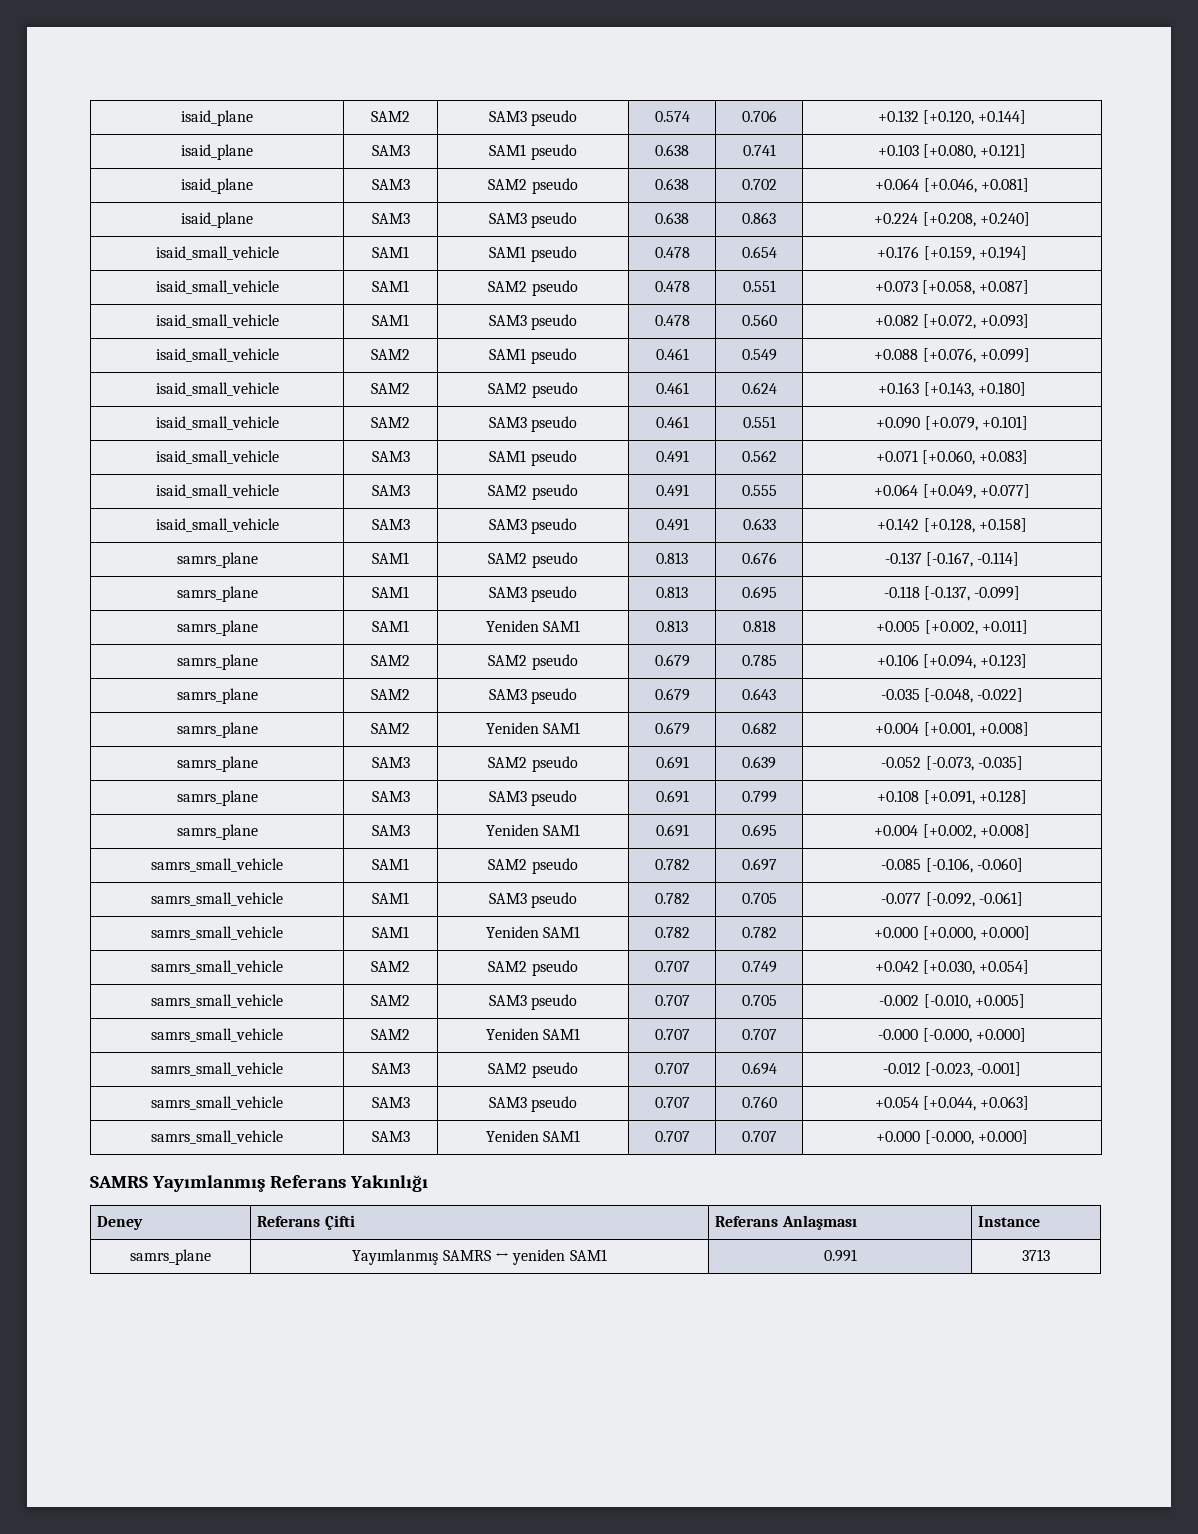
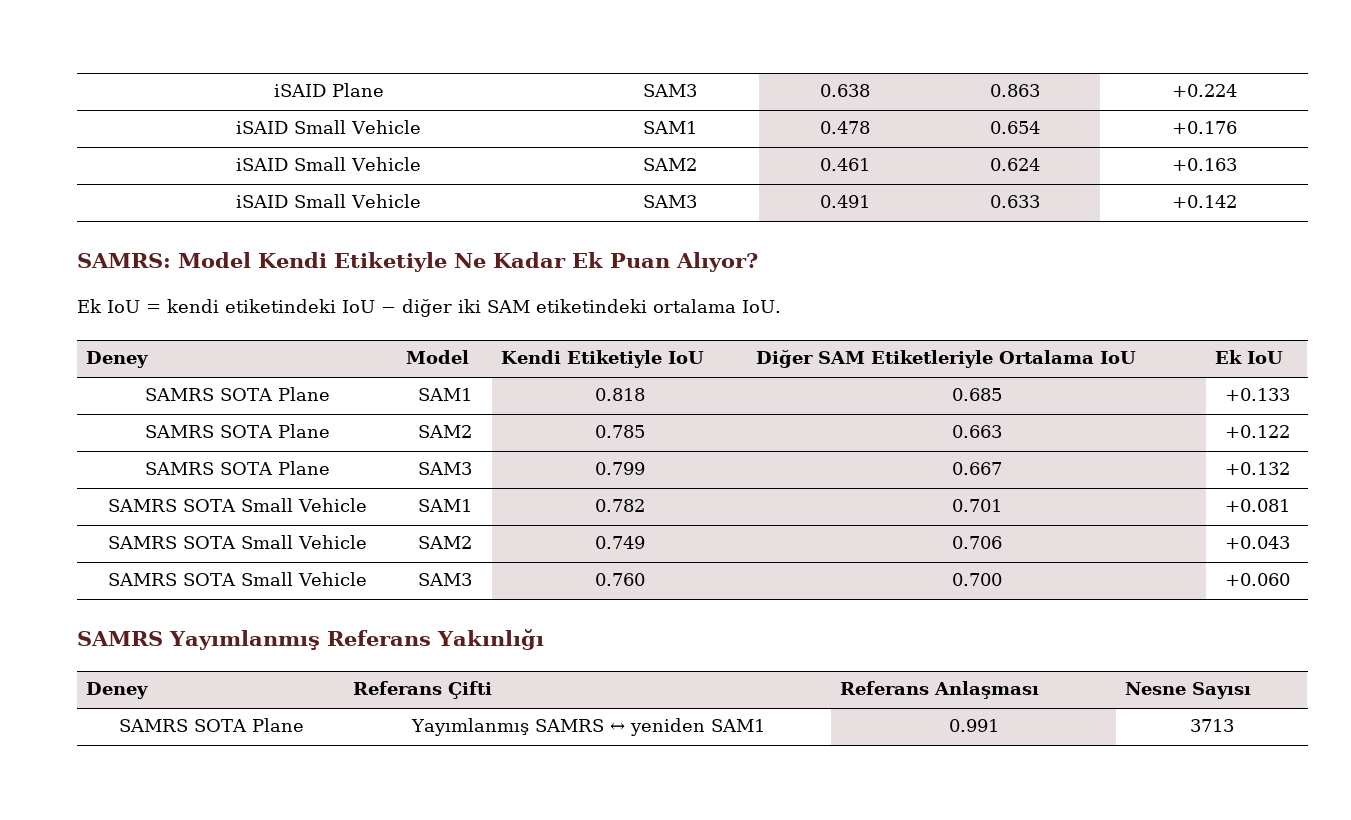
[181,110,253,126] [371,111,410,122] [488,110,578,126] [654,111,690,122] [741,110,777,122] [877,110,1027,125] [181,144,253,160] [371,145,410,156] [489,144,577,160] [655,144,689,156] [742,144,776,156] [877,144,1027,159] [181,178,253,194] [371,179,410,190] [488,178,578,194] [655,178,689,190] [741,179,777,190] [875,178,1029,193] [181,212,253,228] [371,213,410,224] [488,212,578,228] isaid_plane | SAM2 | SAM3 pseudo | 0.574 | 0.706 | +0.132 [+0.120, +0.144] // isaid_plane | SAM3 | SAM1 pseudo | 0.638 | 0.741 | +0.103 [+0.080, +0.121] // isaid_plane | SAM3 | SAM2 pseudo | 0.638 | 0.702 | +0.064 [+0.046, +0.081] // isaid_plane | SAM3 | SAM3 pseudo -> [273,83,384,97] [642,84,697,97] iSAID Plane | SAM3
[922,212,1030,227] [155,246,279,260] [372,246,409,258] [489,246,577,262] [+0.208, +0.240] // isaid_small_vehicle | SAM1 | SAM1 pseudo -> [236,120,422,134] [642,121,697,134] // iSAID Small Vehicle | SAM1
[923,246,1027,261] [155,280,279,294] [372,280,409,292] [488,280,578,296] [654,281,690,292] [742,280,776,292] [874,280,1030,295] [155,314,279,328] [372,314,409,326] [488,314,578,330] [654,315,690,326] [741,314,777,326] [874,314,1030,329] [155,348,279,362] [371,349,410,360] [489,348,577,364] [655,348,689,360] [741,349,777,361] [874,348,1030,363] [155,382,279,396] [371,383,410,394] [488,382,578,398] [655,382,689,394] [741,382,777,394] [878,382,1026,397] [155,416,279,430] [371,417,410,428] [488,416,578,432] [655,416,689,428] [742,416,776,428] [876,416,1028,431] [155,450,279,464] [371,451,410,462] [489,450,577,466] [655,450,689,463] [741,450,777,462] [875,450,1029,465] [155,484,279,498] [371,485,410,496] [488,484,578,500] [655,484,689,497] [741,485,777,496] [874,484,1030,499] [155,518,279,532] [371,519,410,530] [488,518,578,534] [655,518,689,531] [742,518,776,530] [877,518,1027,533] [176,552,258,568] [372,552,409,564] [488,552,578,568] [656,552,688,564] [741,552,777,564] [884,552,1020,567] [176,586,258,602] [372,586,409,598] [488,586,578,602] [656,586,688,598] [741,586,777,599] [883,586,1021,601] [176,620,258,636] [372,620,409,632] [485,620,581,632] [656,620,688,632] [742,620,776,632] [876,620,1028,635] [176,654,258,670] [371,655,410,666] [488,654,578,670] [654,654,690,667] [741,655,777,666] [876,654,1028,669] [176,688,258,704] [371,689,410,700] [488,688,578,704] [654,688,690,701] [742,688,776,700] [880,688,1024,703] [176,722,258,738] [371,723,410,734] [485,722,581,734] [654,722,690,735] [741,722,777,734] [875,722,1029,737] [176,756,258,772] [371,757,410,768] [488,756,578,772] [655,756,689,769] [742,756,776,769] [881,756,1023,771] [176,790,258,806] [371,791,410,802] [488,790,578,806] [655,790,689,803] [741,791,777,803] [877,790,1027,805] [176,824,258,840] [371,825,410,836] [485,824,581,836] [655,824,689,837] [741,824,777,837] [874,824,1030,839] [151,858,283,872] [372,858,409,870] [488,858,578,874] [654,859,690,870] [741,858,777,871] [881,858,1023,873] [151,892,283,906] [372,892,409,904] [488,892,578,908] [654,893,690,904] [741,893,777,904] [881,892,1023,907] [151,926,283,940] [372,926,409,938] [485,926,581,938] [654,927,690,938] [741,927,777,938] [874,926,1030,941] [151,960,283,974] [371,961,410,972] [488,960,578,976] [654,961,690,972] [741,961,777,973] [874,960,1030,975] [151,994,283,1008] [371,995,410,1006] [488,994,578,1010] [654,995,690,1006] [741,995,777,1006] [879,994,1025,1009] [151,1028,283,1042] [371,1029,410,1040] [485,1028,581,1040] [654,1029,690,1040] [741,1029,777,1040] [878,1028,1026,1043] [151,1062,283,1076] [371,1063,410,1074] [488,1062,578,1078] [654,1063,690,1074] [741,1062,777,1075] [882,1062,1022,1077] [151,1096,283,1110] [371,1097,410,1108] [488,1096,578,1112] [654,1097,690,1108] [741,1096,777,1108] [874,1096,1030,1111] [151,1130,283,1144] [371,1131,410,1142] [485,1130,581,1142] [654,1131,690,1142] [741,1131,777,1142] [876,1130,1028,1145] [+0.159, +0.194] // isaid_small_vehicle | SAM1 | SAM2 pseudo | 0.478 | 0.551 | +0.073 [+0.058, +0.087] // isaid_small_vehicle | SAM1 | SAM3 pseudo | 0.478 | 0.560 | +0.082 [+0.072, +0.093] // isaid_small_vehicle | SAM2 | SAM1 pseudo | 0.461 | 0.549 | +0.088 [+0.076, +0.099] // isaid_small_vehicle | SAM2 | SAM2 pseudo | 0.461 | 0.624 | +0.163 [+0.143, +0.180] // isaid_small_vehicle | SAM2 | SAM3 pseudo | 0.461 | 0.551 | +0.090 [+0.079, +0.101] // isaid_small_vehicle | SAM3 | SAM1 pseudo | 0.491 | 0.562 | +0.071 [+0.060, +0.083] // isaid_small_vehicle | SAM3 | SAM2 pseudo | 0.491 | 0.555 | +0.064 [+0.049, +0.077] // isaid_small_vehicle | SAM3 | SAM3 pseudo | 0.491 | 0.633 | +0.142 [+0.128, +0.158] // samrs_plane | SAM1 | SAM2 pseudo | 0.813 | 0.676 | -0.137 [-0.167, -0.114] // samrs_plane | SAM1 | SAM3 pseudo | 0.813 | 0.695 | -0.118 [-0.137, -0.099] // samrs_plane | SAM1 | Yeniden SAM1 | 0.813 | 0.818 | +0.005 [+0.002, +0.011] // samrs_plane | SAM2 | SAM2 pseudo | 0.679 | 0.785 | +0.106 [+0.094, +0.123] // samrs_plane | SAM2 | SAM3 pseudo | 0.679 | 0.643 | -0.035 [-0.048, -0.022] // samrs_plane | SAM2 | Yeniden SAM1 | 0.679 | 0.682 | +0.004 [+0.001, +0.008] // samrs_plane | SAM3 | SAM2 pseudo | 0.691 | 0.639 | -0.052 [-0.073, -0.035] // samrs_plane | SAM3 | SAM3 pseudo | 0.691 | 0.799 | +0.108 [+0.091, +0.128] // samrs_plane | SAM3 | Yeniden SAM1 | 0.691 | 0.695 | +0.004 [+0.002, +0.008] // samrs_small_vehicle | SAM1 | SAM2 pseudo | 0.782 | 0.697 | -0.085 [-0.106, -0.060] // samrs_small_vehicle | SAM1 | SAM3 pseudo | 0.782 | 0.705 | -0.077 [-0.092, -0.061] // samrs_small_vehicle | SAM1 | Yeniden SAM1 | 0.782 | 0.782 | +0.000 [+0.000, +0.000] // samrs_small_vehicle | SAM2 | SAM2 pseudo | 0.707 | 0.749 | +0.042 [+0.030, +0.054] // samrs_small_vehicle | SAM2 | SAM3 pseudo | 0.707 | 0.705 | -0.002 [-0.010, +0.005] // samrs_small_vehicle | SAM2 | Yeniden SAM1 | 0.707 | 0.707 | -0.000 [-0.000, +0.000] // samrs_small_vehicle | SAM3 | SAM2 pseudo | 0.707 | 0.694 | -0.012 [-0.023, -0.001] // samrs_small_vehicle | SAM3 | SAM3 pseudo | 0.707 | 0.760 | +0.054 [+0.044, +0.063] // samrs_small_vehicle | SAM3 | Yeniden SAM1 | 0.707 | 0.707 | +0.000 [-0.000, +0.000] -> [236,157,422,171] [642,158,697,171] [819,158,870,171] [990,158,1040,171] [1171,158,1237,171] [236,194,422,208] [642,195,697,208] [819,195,870,208] [990,195,1040,208] [1171,195,1237,208] [77,252,758,272] [77,299,781,317] [86,351,149,368] [406,350,470,364] [501,350,705,368] [756,350,1137,368] [1215,350,1284,364] [145,387,330,401] [418,388,472,401] [595,388,645,401] [952,388,1002,401] [1224,388,1290,401] [145,424,330,438] [418,425,472,438] [595,425,645,438] [952,425,1002,438] [1224,425,1290,438] [145,461,330,475] [418,462,472,475] [595,462,645,475] [952,462,1002,475] [1224,462,1290,475] [107,498,368,512] [418,499,472,512] [595,499,645,512] [952,499,1002,512] [1224,499,1290,512] [107,535,368,549] [418,536,472,549] [595,536,645,549] [952,536,1002,549] [1224,536,1290,549] [107,572,368,586] [418,573,472,586] [595,573,645,586] [952,573,1002,586] [1224,573,1290,586] // iSAID Small Vehicle | SAM2 | 0.461 | 0.624 | +0.163 // iSAID Small Vehicle | SAM3 | 0.491 | 0.633 | +0.142 // SAMRS: Model Kendi Etiketiyle Ne Kadar Ek Puan Alıyor? // Ek IoU = kendi etiketindeki IoU − diğer iki SAM etiketindeki ortalama IoU. // Deney | Model | Kendi Etiketiyle IoU | Diğer SAM Etiketleriyle Ortalama IoU | Ek IoU // SAMRS SOTA Plane | SAM1 | 0.818 | 0.685 | +0.133 // SAMRS SOTA Plane | SAM2 | 0.785 | 0.663 | +0.122 // SAMRS SOTA Plane | SAM3 | 0.799 | 0.667 | +0.132 // SAMRS SOTA Small Vehicle | SAM1 | 0.782 | 0.701 | +0.081 // SAMRS SOTA Small Vehicle | SAM2 | 0.749 | 0.706 | +0.043 // SAMRS SOTA Small Vehicle | SAM3 | 0.760 | 0.700 | +0.060
[978,1216,1041,1227] [130,1249,211,1265] Instance // samrs_plane -> [1125,682,1252,699] [118,718,304,732] Nesne Sayısı // SAMRS SOTA Plane

